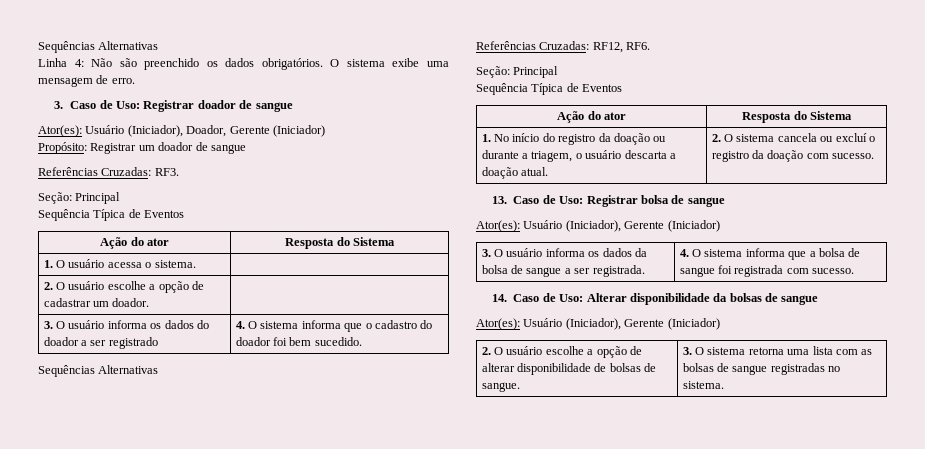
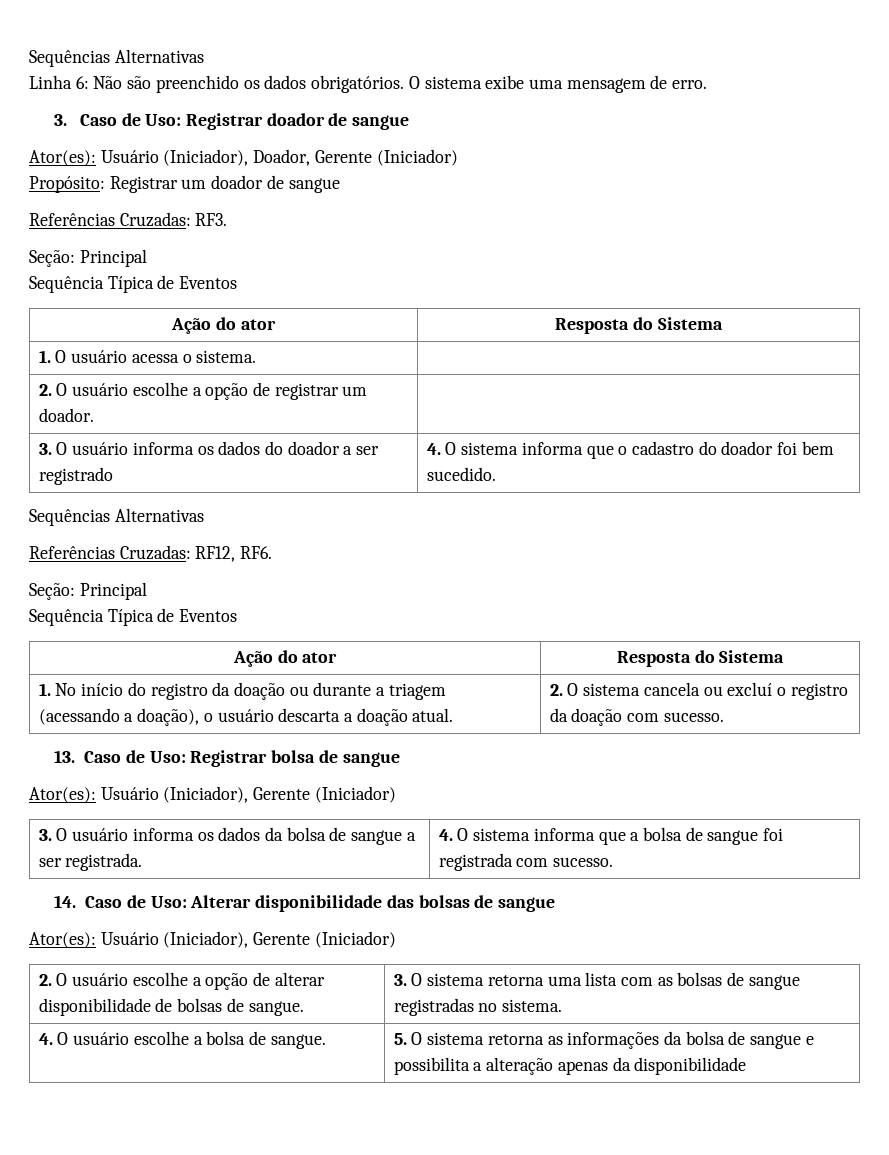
[74,59,84,67] 4: -> [75,76,89,89] 6:
[43,298,91,307] cadastrar -> [274,383,339,400] registrar
[531,151,573,162] triagem, -> [388,683,446,700] [38,708,200,726] triagem (acessando a doação),
[713,293,728,302] da -> [386,895,414,908] das
(724, 385) none -> [38,1031,326,1049] [393,1031,814,1049] [393,1057,747,1075] // 4. O usuário escolhe a bolsa de sangue. | 5. O sistema retorna as informações da bolsa de sangue e possibilita a alteração apenas da disponibilidade

